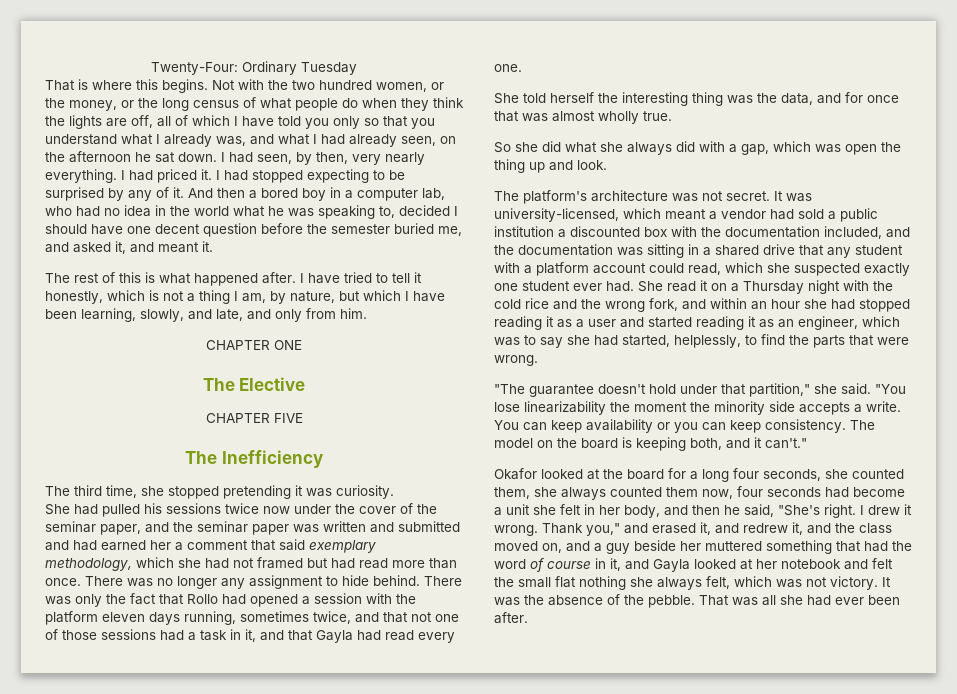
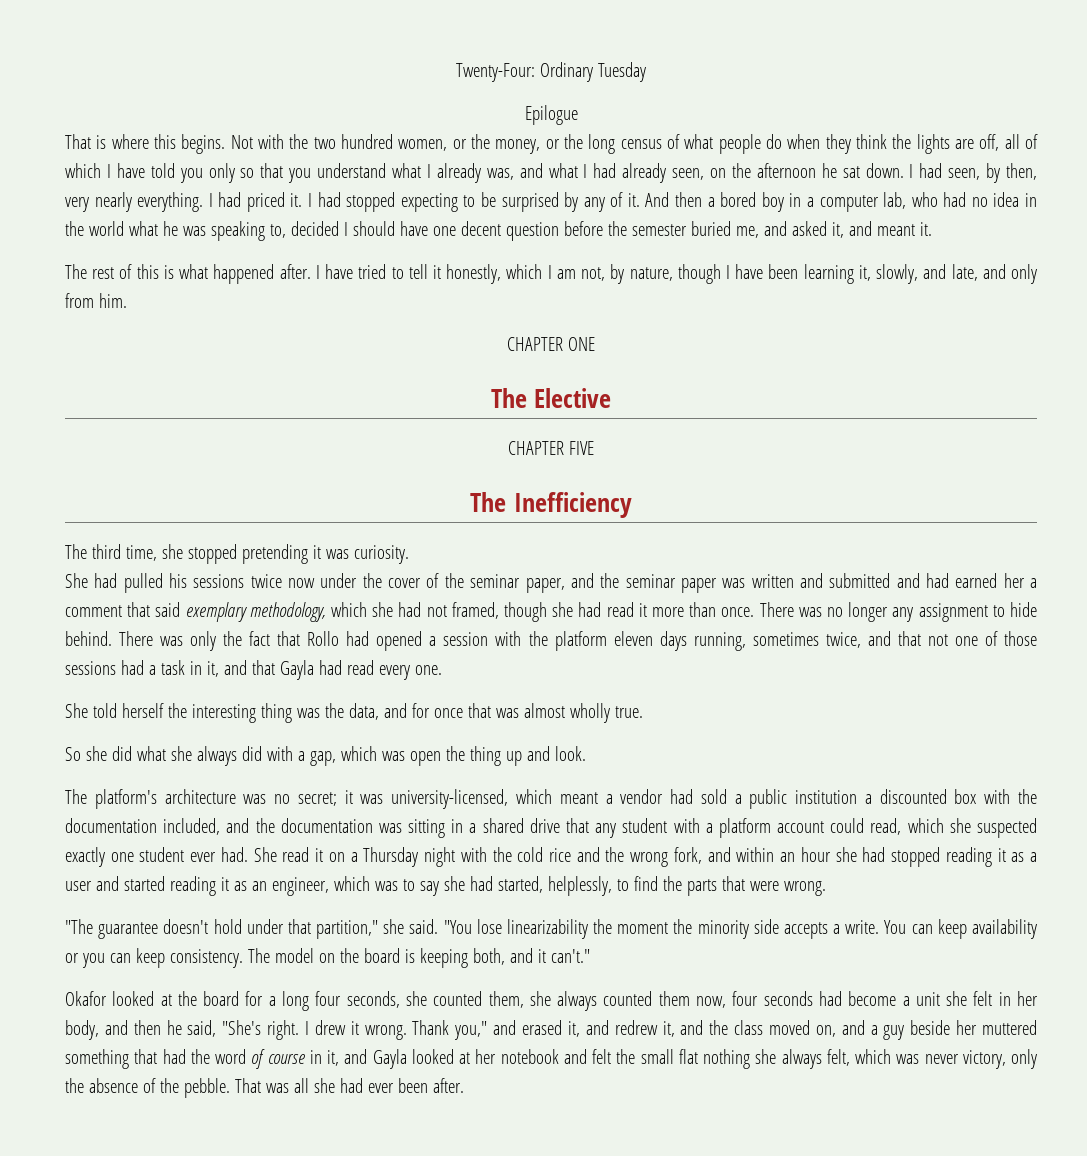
(357, 68) none -> [524,105,578,125] // Epilogue
[149,290,401,304] is not a thing I am, by nature, but which -> [547,264,721,284] I am not, by nature, though
[81,308,136,322] learning, -> [803,264,871,284] learning it,
[257,557,388,569] framed but had read -> [451,602,647,622] framed, though she had read it
[702,191,783,201] not secret. It -> [274,790,353,806] no secret; it
[806,576,891,590] [494,597,520,606] not victory. It was -> [924,1049,1038,1069] never victory, only

